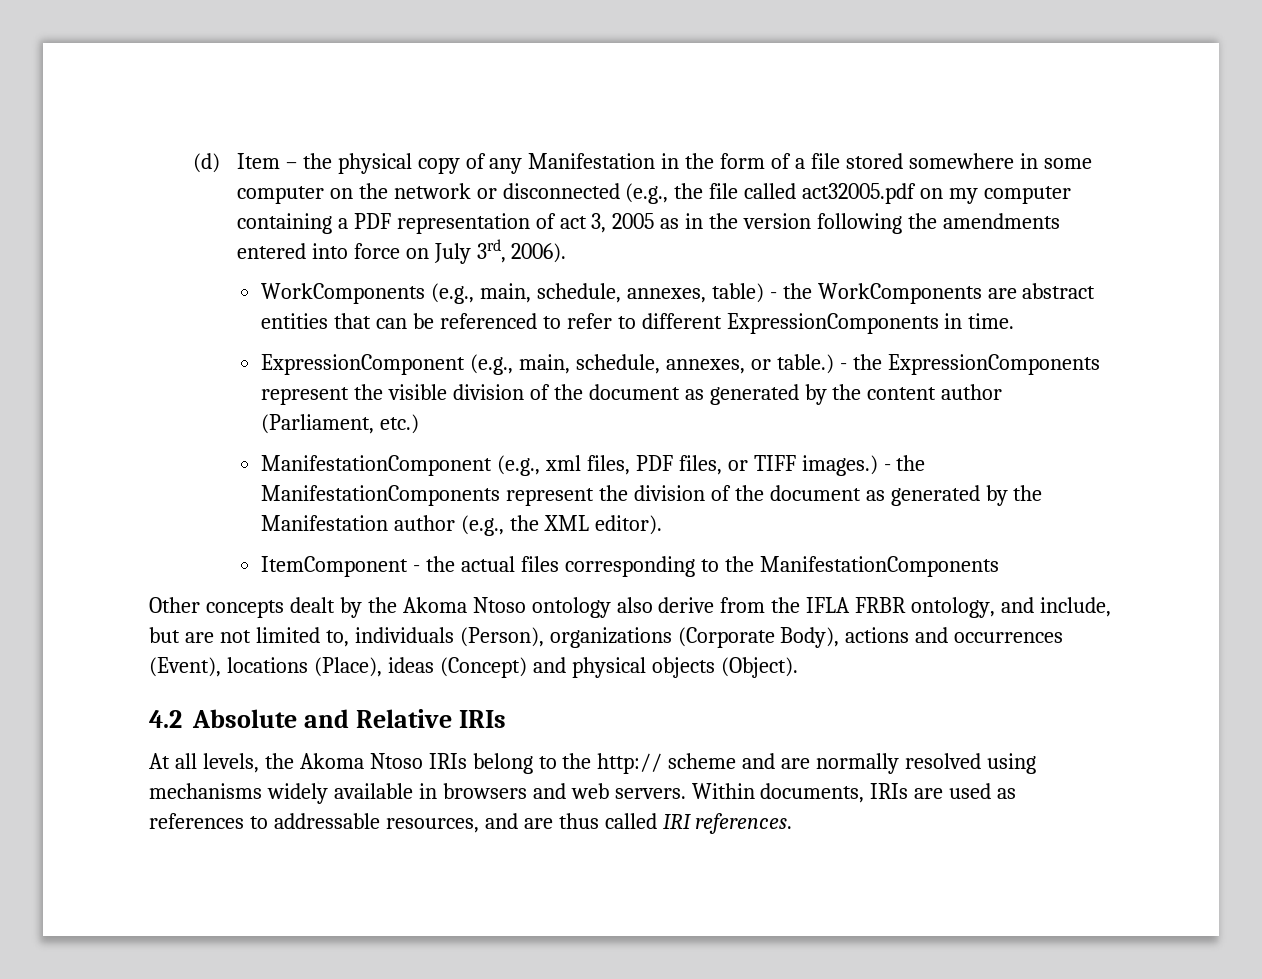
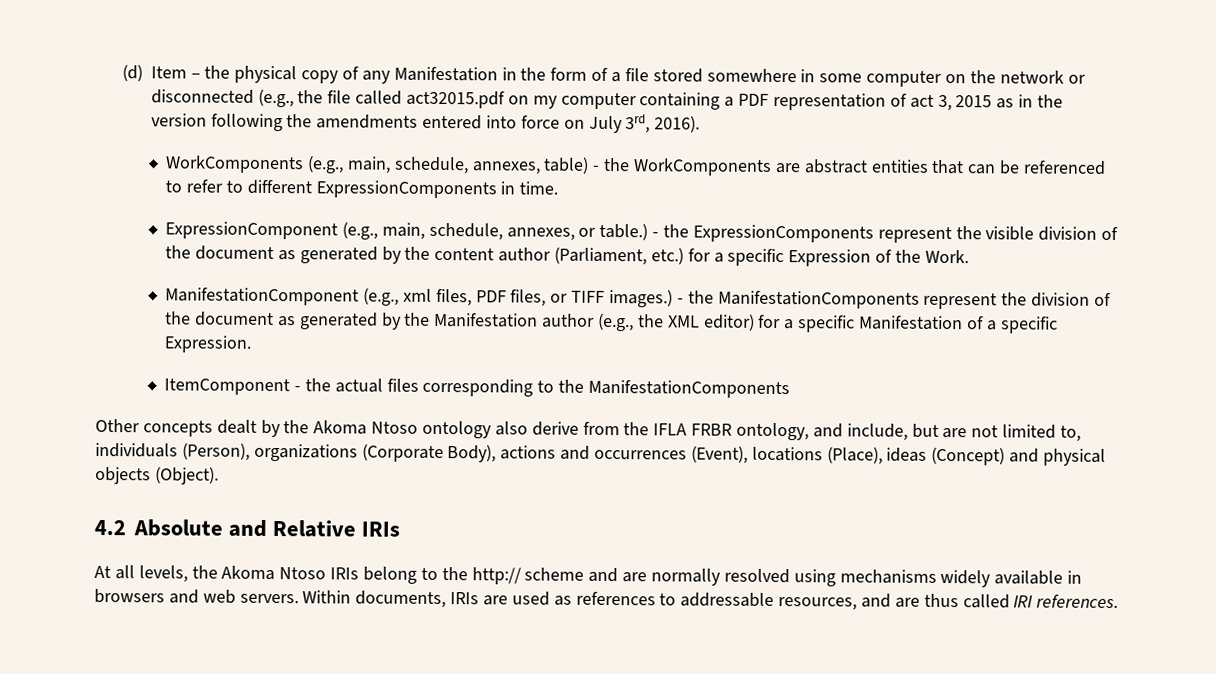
[802,183,917,204] act32005.pdf -> [405,90,505,109] act32015.pdf
[612,213,655,229] 2005 -> [955,95,993,108] 2015
[511,243,567,263] 2006). -> [654,115,701,133] 2016).
(419, 424) none -> [687,248,969,267] for a specific Expression of the Work.
[594,515,662,535] editor). -> [703,313,1058,334] [164,335,253,353] editor) for a specific Manifestation of a specific Expression.

